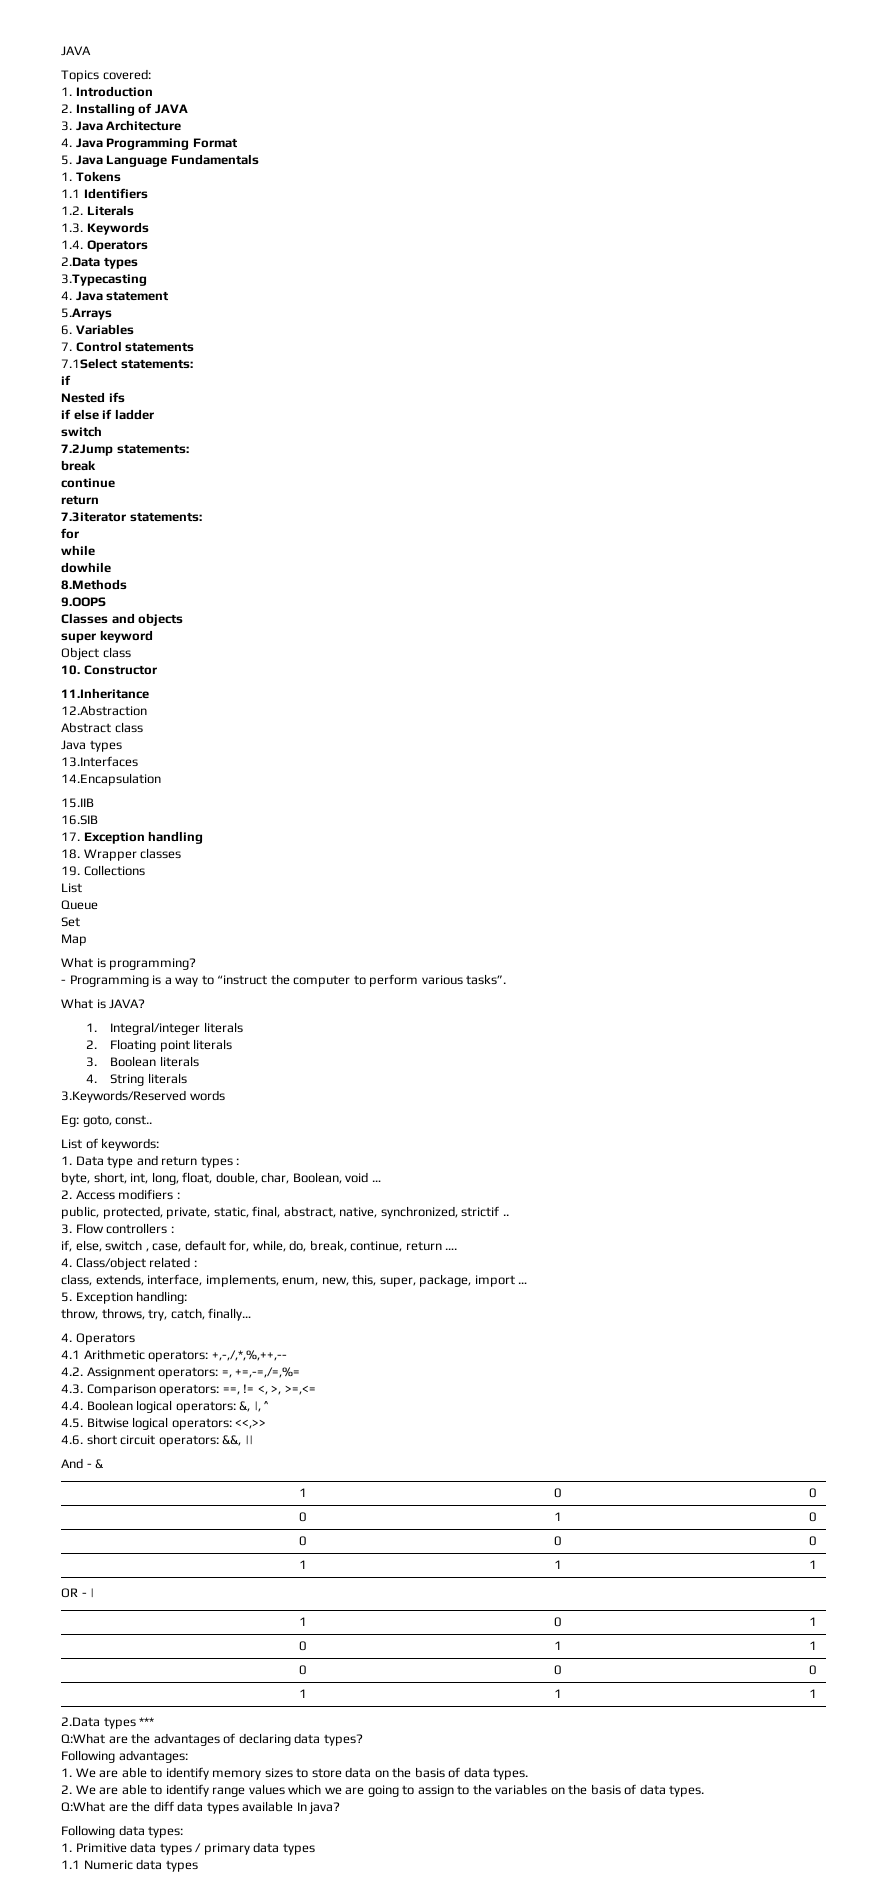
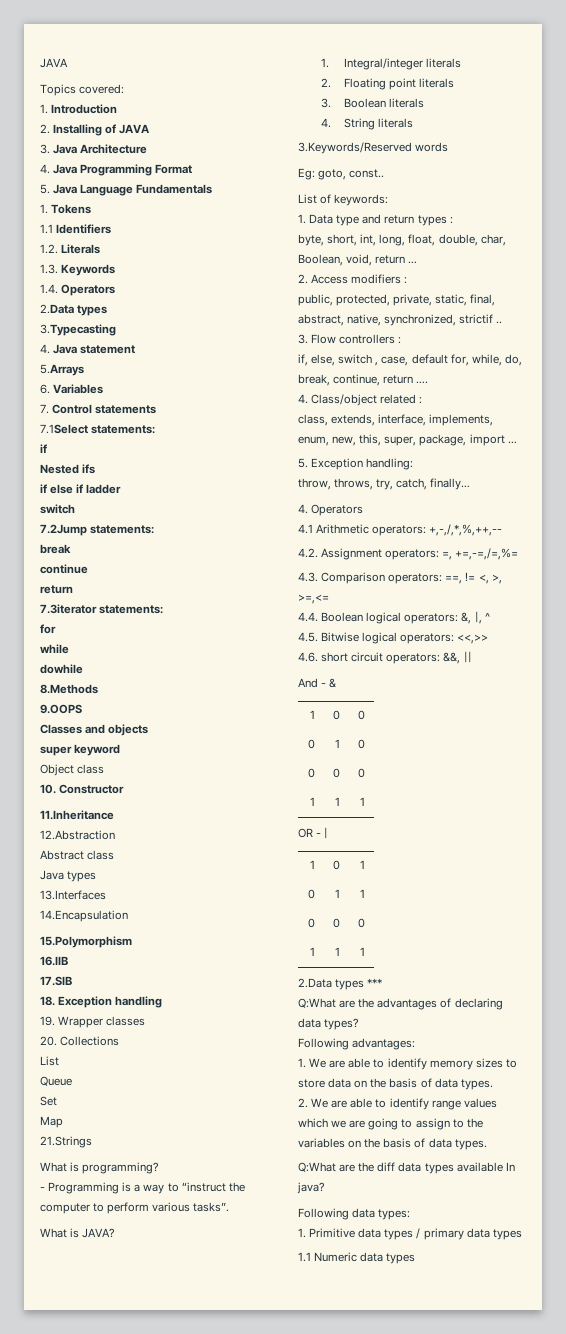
[61,798,94,808] [61,815,98,825] [61,832,80,841] 15.IIB // 16.SIB // 17. -> [40,936,132,948] [40,956,68,966] [40,976,72,986] [40,996,55,1006] 15.Polymorphism // 16.IIB // 17.SIB // 18.
[61,849,80,859] 18. -> [40,1016,55,1026] 19.
[61,866,80,876] 19. -> [40,1036,57,1046] 20.
(87, 940) none -> [40,1136,92,1148] // 21.Strings
[345,1172,369,1183] void -> [346,254,406,266] void, return

